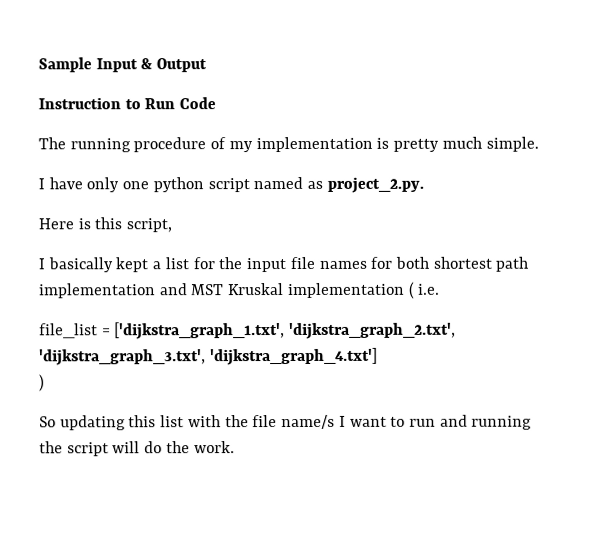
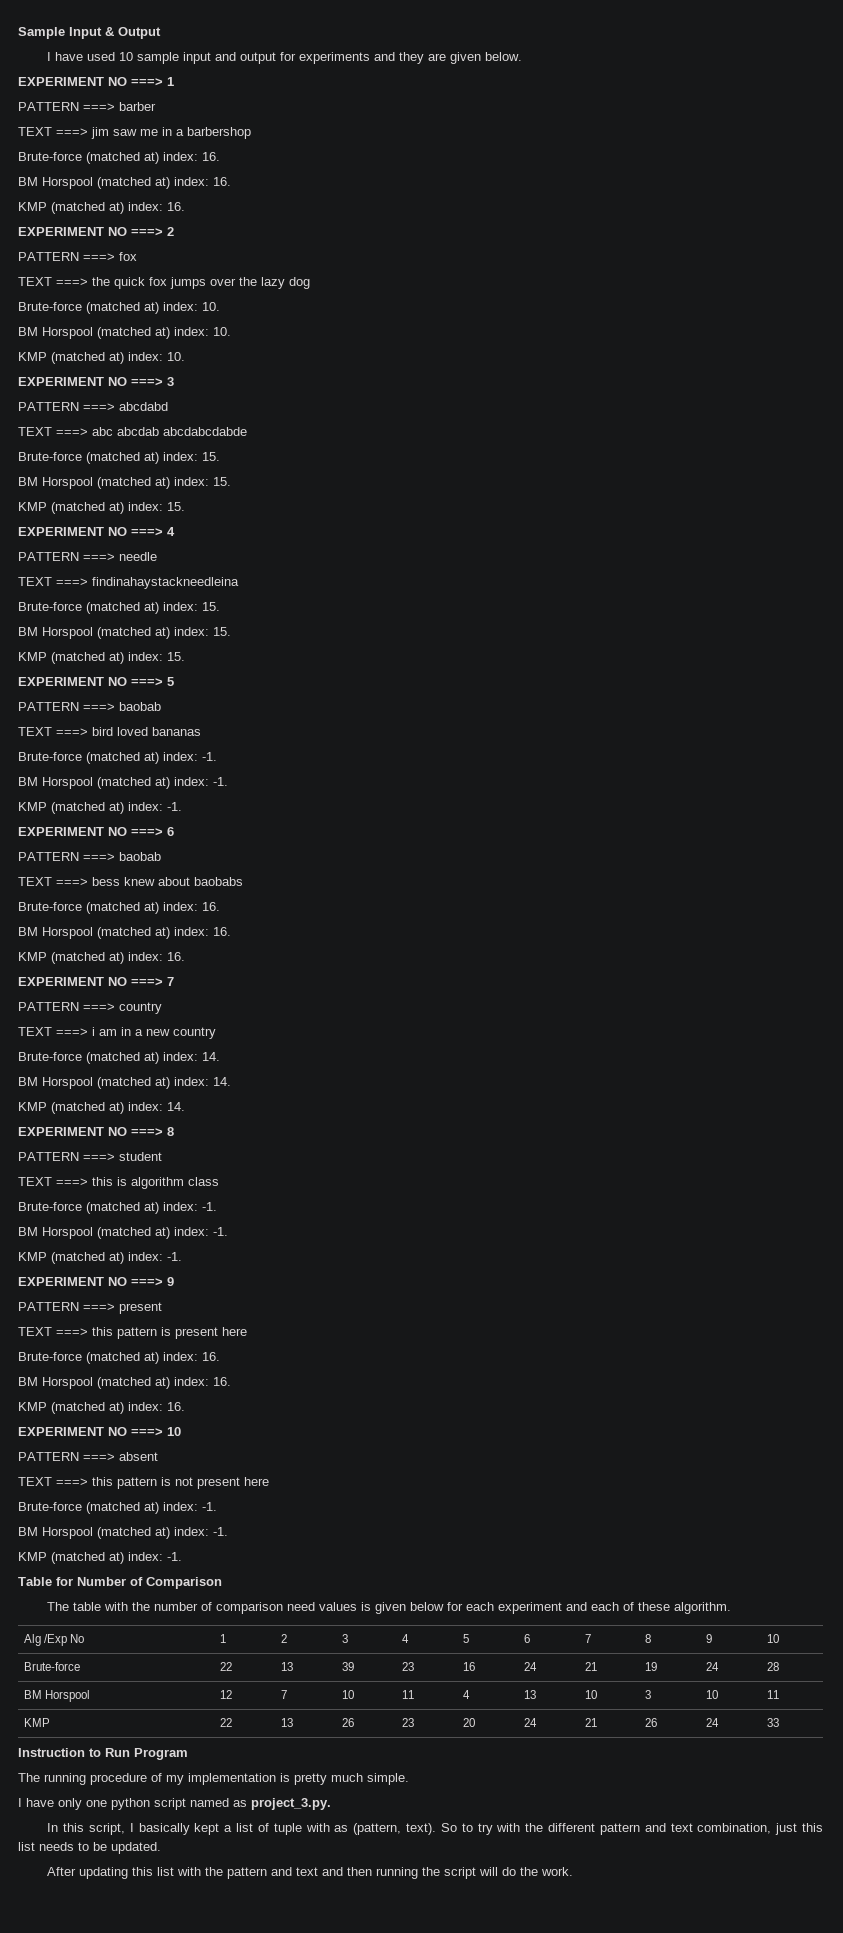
(208, 65) none -> [47,52,523,64] [18,77,174,86] [18,102,156,111] [18,127,251,139] [18,152,220,164] [18,177,231,189] [18,202,185,214] [18,227,174,236] [18,252,137,261] [18,277,310,289] [18,302,220,314] [18,327,231,339] [18,352,185,364] [18,377,174,386] [18,402,168,411] [18,427,247,436] [18,452,220,464] [18,477,231,489] [18,502,185,514] [18,527,175,536] [18,552,157,561] [18,577,239,589] [18,602,220,614] [18,627,231,639] [18,652,185,664] [18,677,174,686] [18,702,161,711] [18,727,201,736] [18,752,217,764] [18,777,228,789] [18,802,182,814] [18,827,174,836] [18,852,161,861] [18,877,243,886] [18,902,220,914] [18,927,231,939] [18,952,185,964] [18,977,174,986] [18,1002,162,1014] [18,1027,216,1039] [18,1052,220,1064] [18,1077,231,1089] [18,1102,185,1114] [18,1127,174,1136] [18,1152,162,1161] [18,1177,219,1189] [18,1202,217,1214] [18,1227,228,1239] [18,1252,182,1264] [18,1277,174,1286] [18,1302,162,1314] [18,1327,247,1339] [18,1352,220,1364] [18,1377,231,1389] [18,1402,185,1414] [18,1427,181,1436] [18,1452,158,1461] [18,1477,269,1489] [18,1502,217,1514] [18,1527,228,1539] [18,1552,182,1564] [18,1577,222,1589] [47,1602,732,1614] [23,1634,84,1646] [219,1634,226,1643] [280,1634,287,1643] [341,1634,348,1643] [401,1634,409,1643] [462,1634,469,1643] [523,1634,530,1643] [584,1634,591,1643] [644,1634,651,1643] [705,1634,712,1643] [766,1634,779,1643] [23,1662,80,1671] [219,1662,232,1671] [280,1662,293,1671] [341,1662,354,1671] [401,1662,414,1671] [462,1662,475,1671] [523,1662,537,1671] [584,1662,597,1671] [644,1662,657,1671] [705,1662,719,1671] [766,1662,779,1671] [23,1690,90,1702] [219,1690,232,1699] [280,1690,287,1699] [341,1690,354,1699] [401,1690,414,1699] [462,1690,470,1699] [523,1690,536,1699] [584,1690,597,1699] [644,1690,651,1699] [705,1690,718,1699] [766,1690,779,1699] [23,1718,50,1727] [219,1718,232,1727] [280,1718,293,1727] [341,1718,354,1727] [401,1718,414,1727] [462,1718,475,1727] [523,1718,537,1727] [584,1718,597,1727] [644,1718,657,1727] [705,1718,719,1727] [766,1718,779,1727] // I have used 10 sample input and output for experiments and they are given below. // EXPERIMENT NO ===> 1 // PATTERN ===> barber // TEXT ===> jim saw me in a barbershop // Brute-force (matched at) index: 16. // BM Horspool (matched at) index: 16. // KMP (matched at) index: 16. // EXPERIMENT NO ===> 2 // PATTERN ===> fox // TEXT ===> the quick fox jumps over the lazy dog // Brute-force (matched at) index: 10. // BM Horspool (matched at) index: 10. // KMP (matched at) index: 10. // EXPERIMENT NO ===> 3 // PATTERN ===> abcdabd // TEXT ===> abc abcdab abcdabcdabde // Brute-force (matched at) index: 15. // BM Horspool (matched at) index: 15. // KMP (matched at) index: 15. // EXPERIMENT NO ===> 4 // PATTERN ===> needle // TEXT ===> findinahaystackneedleina // Brute-force (matched at) index: 15. // BM Horspool (matched at) index: 15. // KMP (matched at) index: 15. // EXPERIMENT NO ===> 5 // PATTERN ===> baobab // TEXT ===> bird loved bananas // Brute-force (matched at) index: -1. // BM Horspool (matched at) index: -1. // KMP (matched at) index: -1. // EXPERIMENT NO ===> 6 // PATTERN ===> baobab // TEXT ===> bess knew about baobabs // Brute-force (matched at) index: 16. // BM Horspool (matched at) index: 16. // KMP (matched at) index: 16. // EXPERIMENT NO ===> 7 // PATTERN ===> country // TEXT ===> i am in a new country // Brute-force (matched at) index: 14. // BM Horspool (matched at) index: 14. // KMP (matched at) index: 14. // EXPERIMENT NO ===> 8 // PATTERN ===> student // TEXT ===> this is algorithm class // Brute-force (matched at) index: -1. // BM Horspool (matched at) index: -1. // KMP (matched at) index: -1. // EXPERIMENT NO ===> 9 // PATTERN ===> present // TEXT ===> this pattern is present here // Brute-force (matched at) index: 16. // BM Horspool (matched at) index: 16. // KMP (matched at) index: 16. // EXPERIMENT NO ===> 10 // PATTERN ===> absent // TEXT ===> this pattern is not present here // Brute-force (matched at) index: -1. // BM Horspool (matched at) index: -1. // KMP (matched at) index: -1. // Table for Number of Comparison // The table with the number of comparison need values is given below for each experiment and each of these algorithm. // Alg /Exp No | 1 | 2 | 3 | 4 | 5 | 6 | 7 | 8 | 9 | 10 // Brute-force | 22 | 13 | 39 | 23 | 16 | 24 | 21 | 19 | 24 | 28 // BM Horspool | 12 | 7 | 10 | 11 | 4 | 13 | 10 | 3 | 10 | 11 // KMP | 22 | 13 | 26 | 23 | 20 | 24 | 21 | 26 | 24 | 33
[179,97,217,110] Code -> [134,1748,188,1760] Program
[326,176,424,193] [38,218,91,230] project_2.py. // Here is -> [251,1798,331,1810] [47,1823,59,1832] project_3.py. // In
(173, 225) // -> (125, 1829) none
[192,256,530,273] [39,281,441,299] [39,322,457,340] [39,347,378,366] [39,374,45,392] [39,416,56,428] for the input file names for both shortest path implementation and MST Kruskal implementation ( i.e. // file_list = ['dijkstra_graph_1.txt', 'dijkstra_graph_2.txt', 'dijkstra_graph_3.txt', 'dijkstra_graph_4.txt'] // ) // So -> [257,1823,824,1835] [18,1842,161,1854] [47,1867,77,1876] of tuple with as (pattern, text). So to try with the different pattern and text combination, just this list needs to be updated. // After
[252,414,468,430] file name/s I want to run and -> [227,1867,373,1879] pattern and text and then

